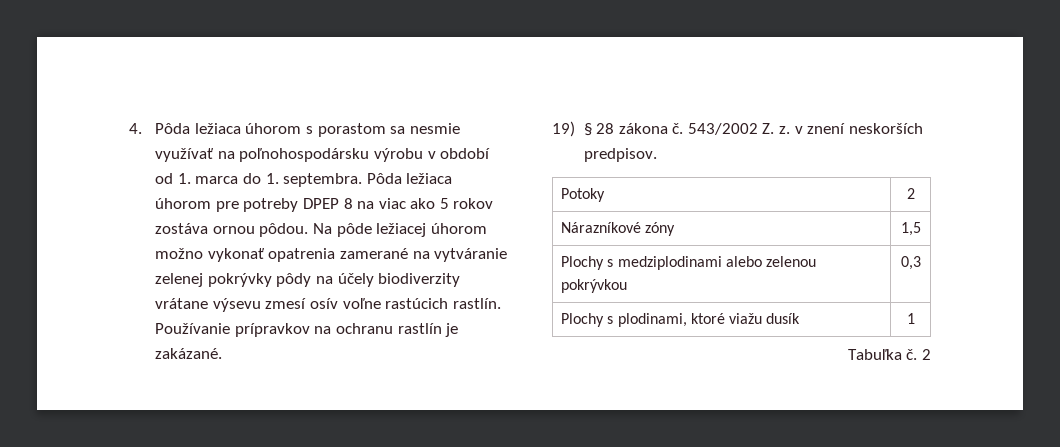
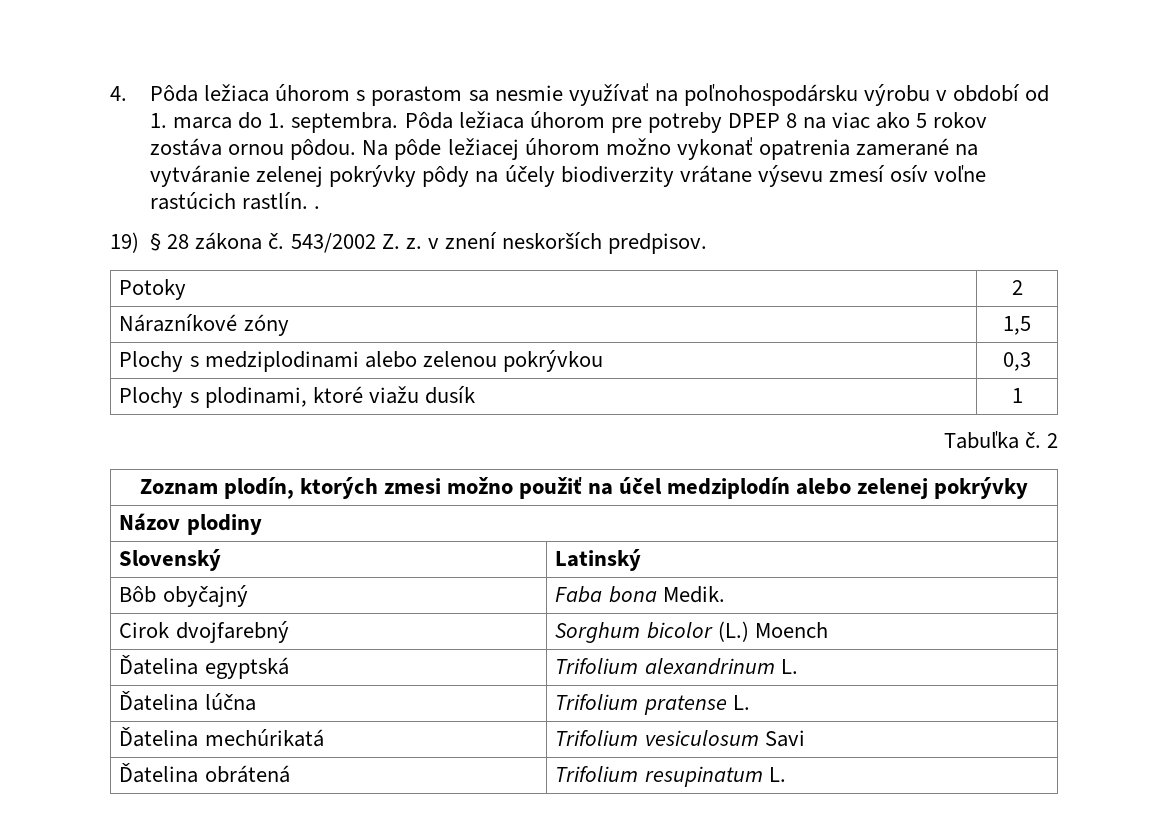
[155,323,459,337] [155,348,223,359] Používanie prípravkov na ochranu rastlín je zakázané. -> [314,206,321,209] .
(931, 354) none -> [139,477,1029,499] [119,513,262,535] [119,549,222,571] [555,549,642,571] [119,585,248,607] [555,586,725,603] [119,621,289,643] [555,621,828,643] [119,655,289,679] [555,658,798,675] [119,691,256,711] [555,694,750,715] [119,727,324,747] [555,730,805,747] [119,763,290,783] [555,766,786,787] // Zoznam plodín, ktorých zmesi možno použiť na účel medziplodín alebo zelenej pokrývky // Názov plodiny // Slovenský | Latinský // Bôb obyčajný | Faba bona Medik. // Cirok dvojfarebný | Sorghum bicolor (L.) Moench // Ďatelina egyptská | Trifolium alexandrinum L. // Ďatelina lúčna | Trifolium pratense L. // Ďatelina mechúrikatá | Trifolium vesiculosum Savi // Ďatelina obrátená | Trifolium resupinatum L.

